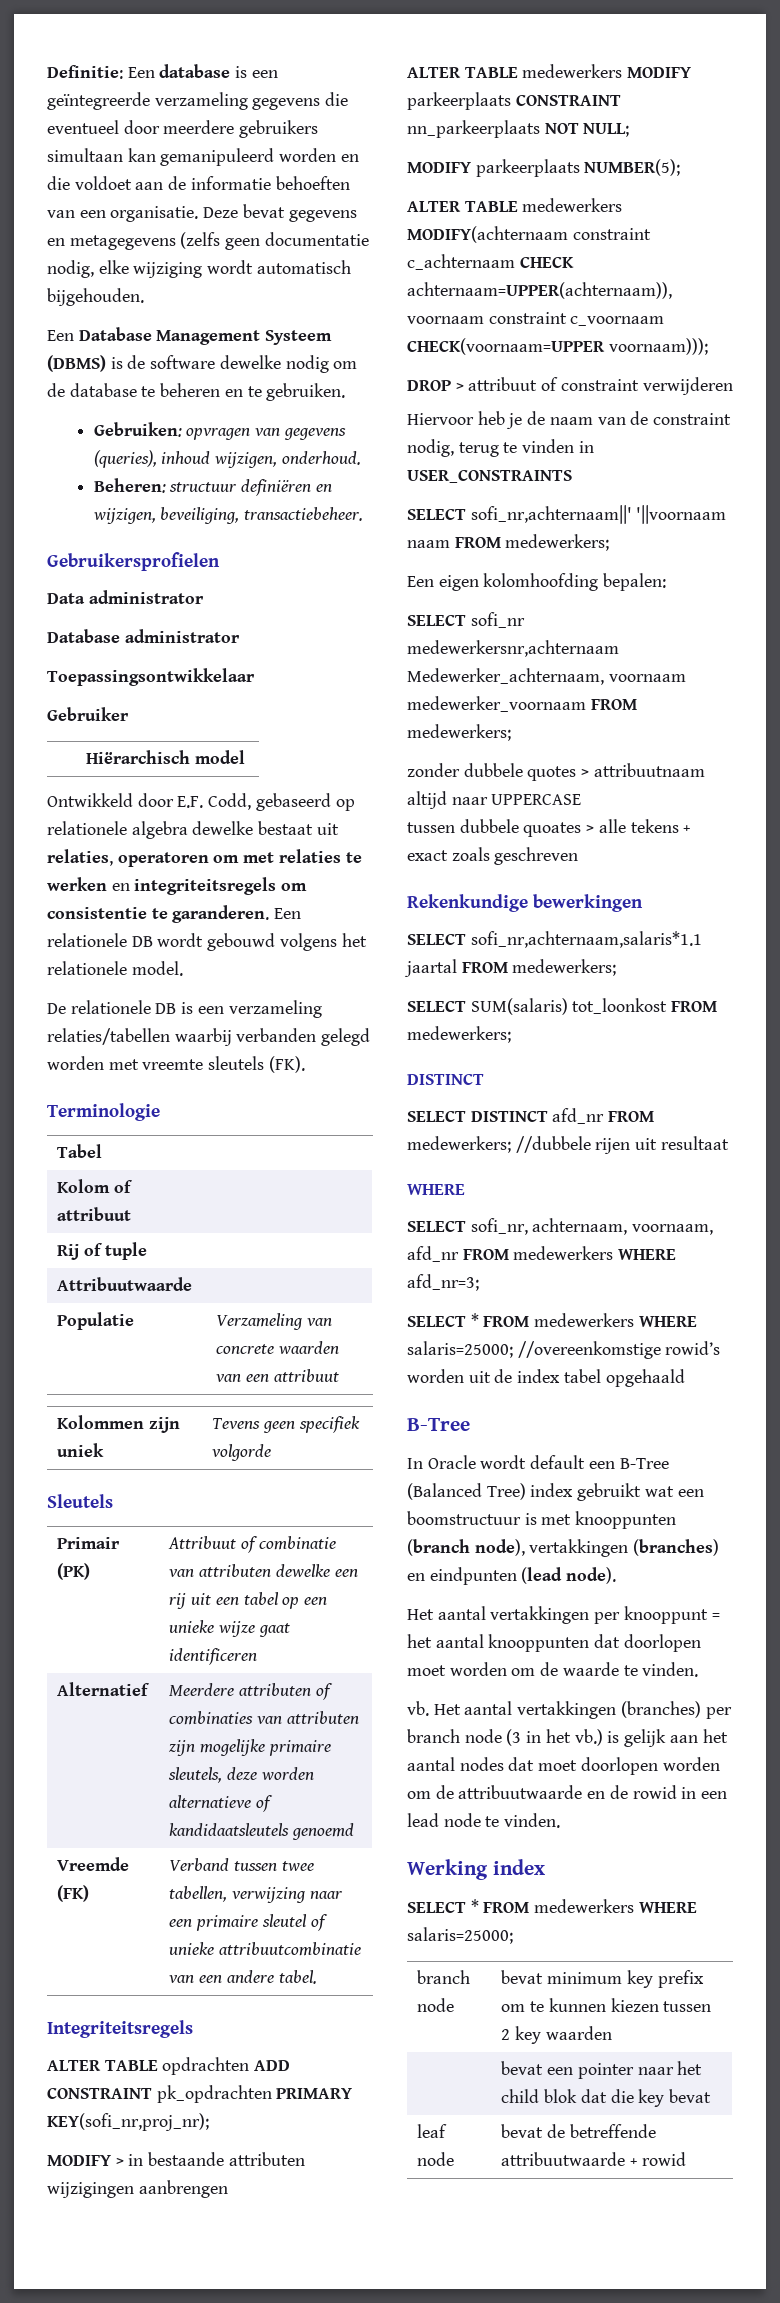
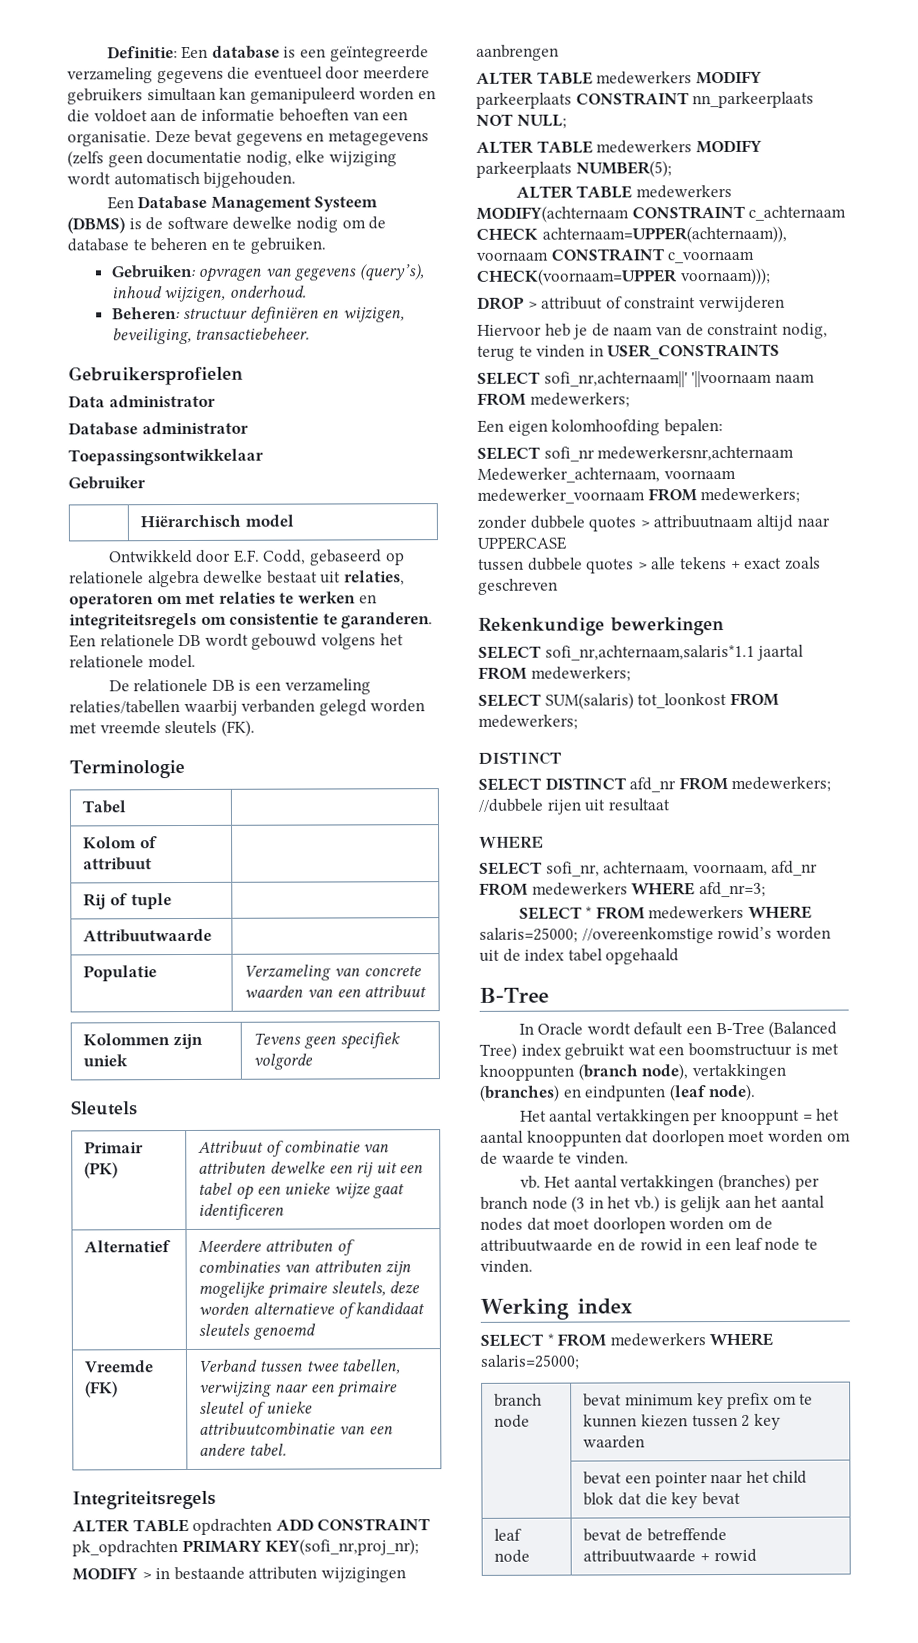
[93,450,157,468] (queries), -> [358,263,425,282] (query’s),
[142,1059,204,1070] vreemte -> [99,721,161,735] vreemde
[169,1823,290,1836] kandidaatsleutels -> [355,1302,426,1315] [198,1323,251,1336] kandidaat sleutels
(630, 130) none -> [476,140,693,154] ALTER TABLE medewerkers
[572,228,651,240] constraint -> [631,205,745,220] CONSTRAINT
[488,312,567,324] constraint -> [550,248,664,262] CONSTRAINT
[523,822,582,837] quoates -> [586,558,635,574] quotes
[521,1567,563,1584] (lead -> [668,1084,707,1102] (leaf
[407,1813,439,1827] lead -> [734,1237,763,1250] leaf

